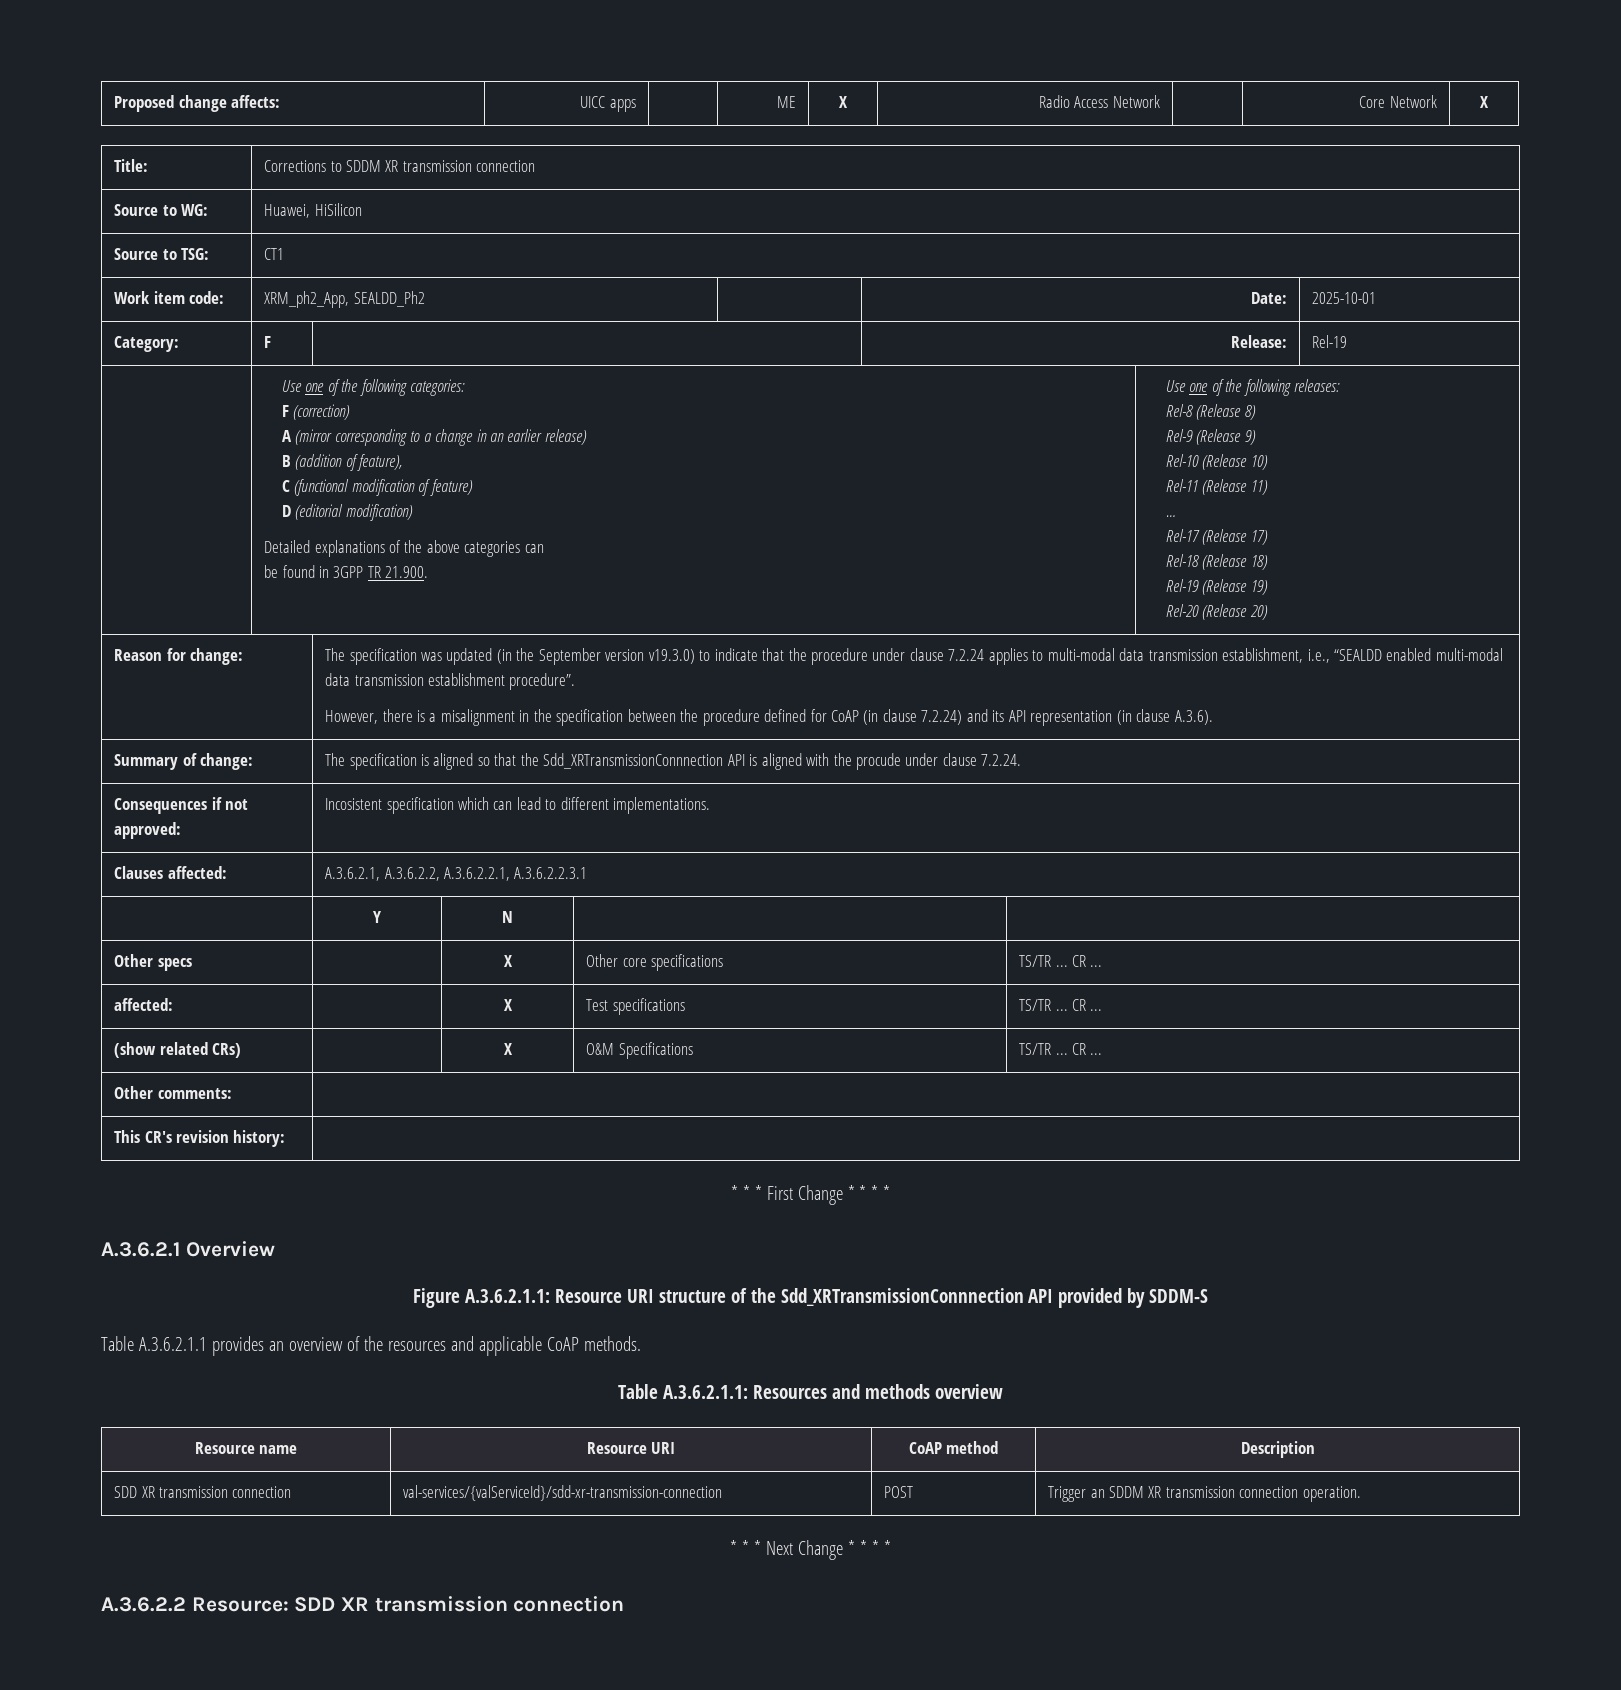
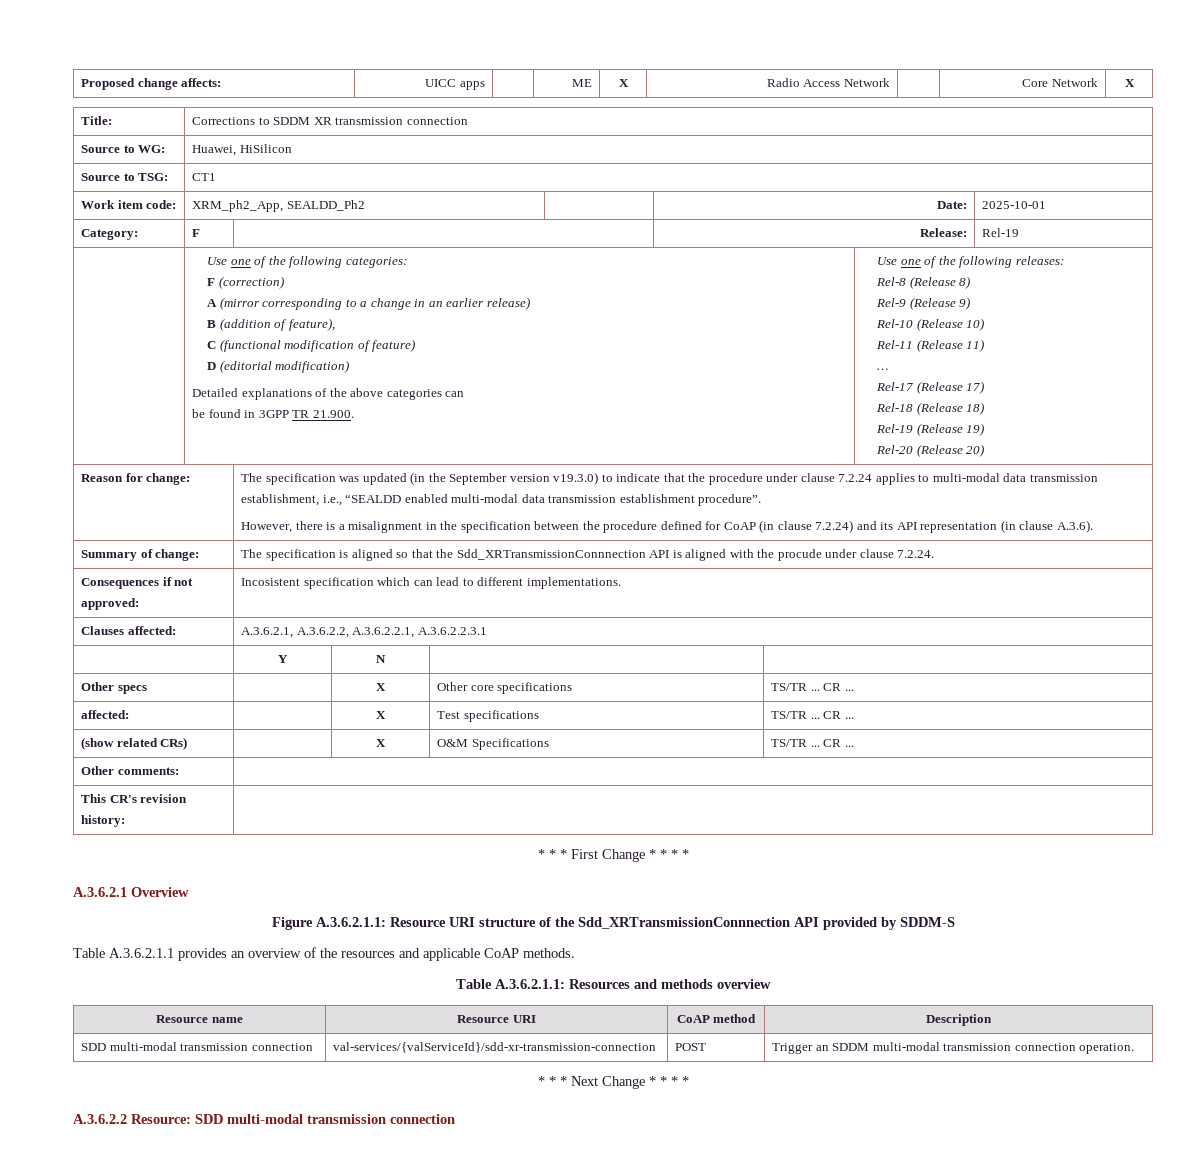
[141,1486,155,1498] XR -> [109,1042,177,1051] multi-modal
[1148,1486,1162,1498] XR -> [872,1042,940,1051] multi-modal
[341,1597,370,1611] XR -> [227,1114,303,1124] multi-modal

